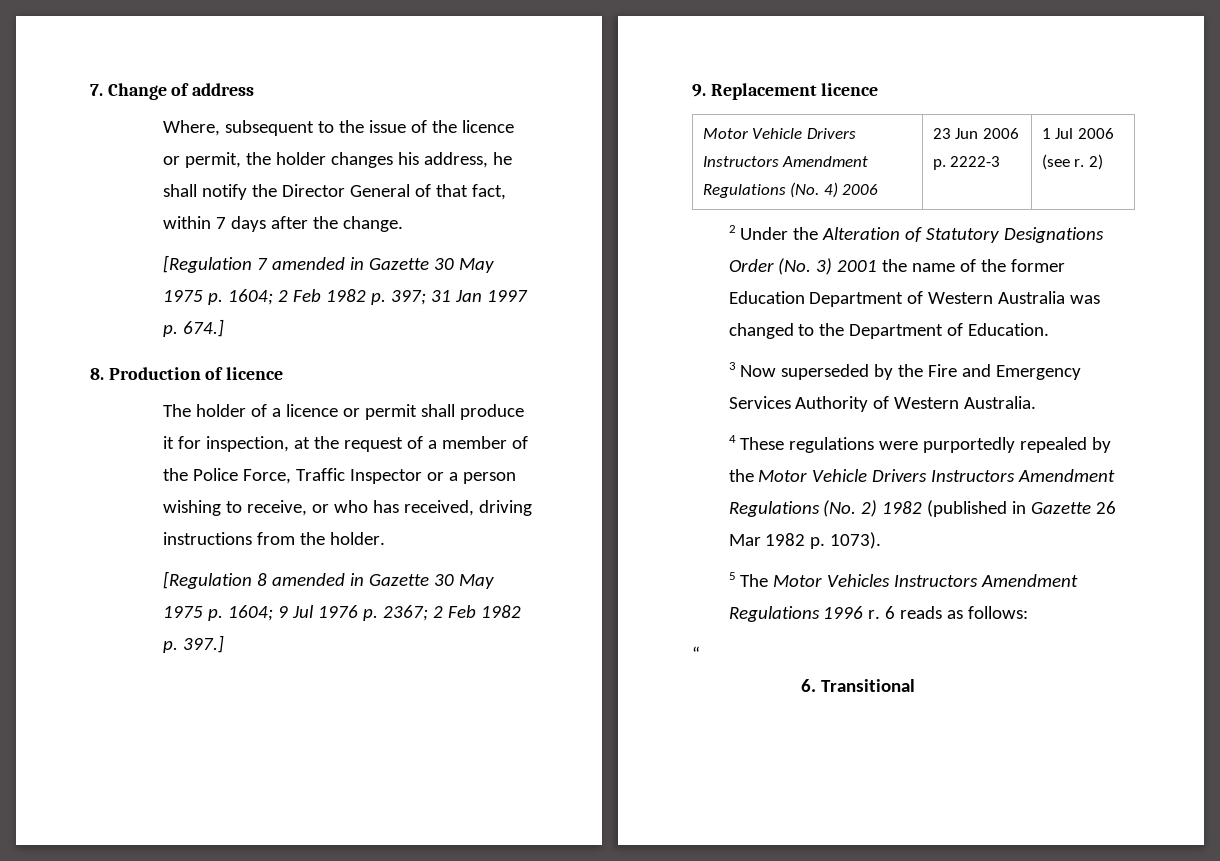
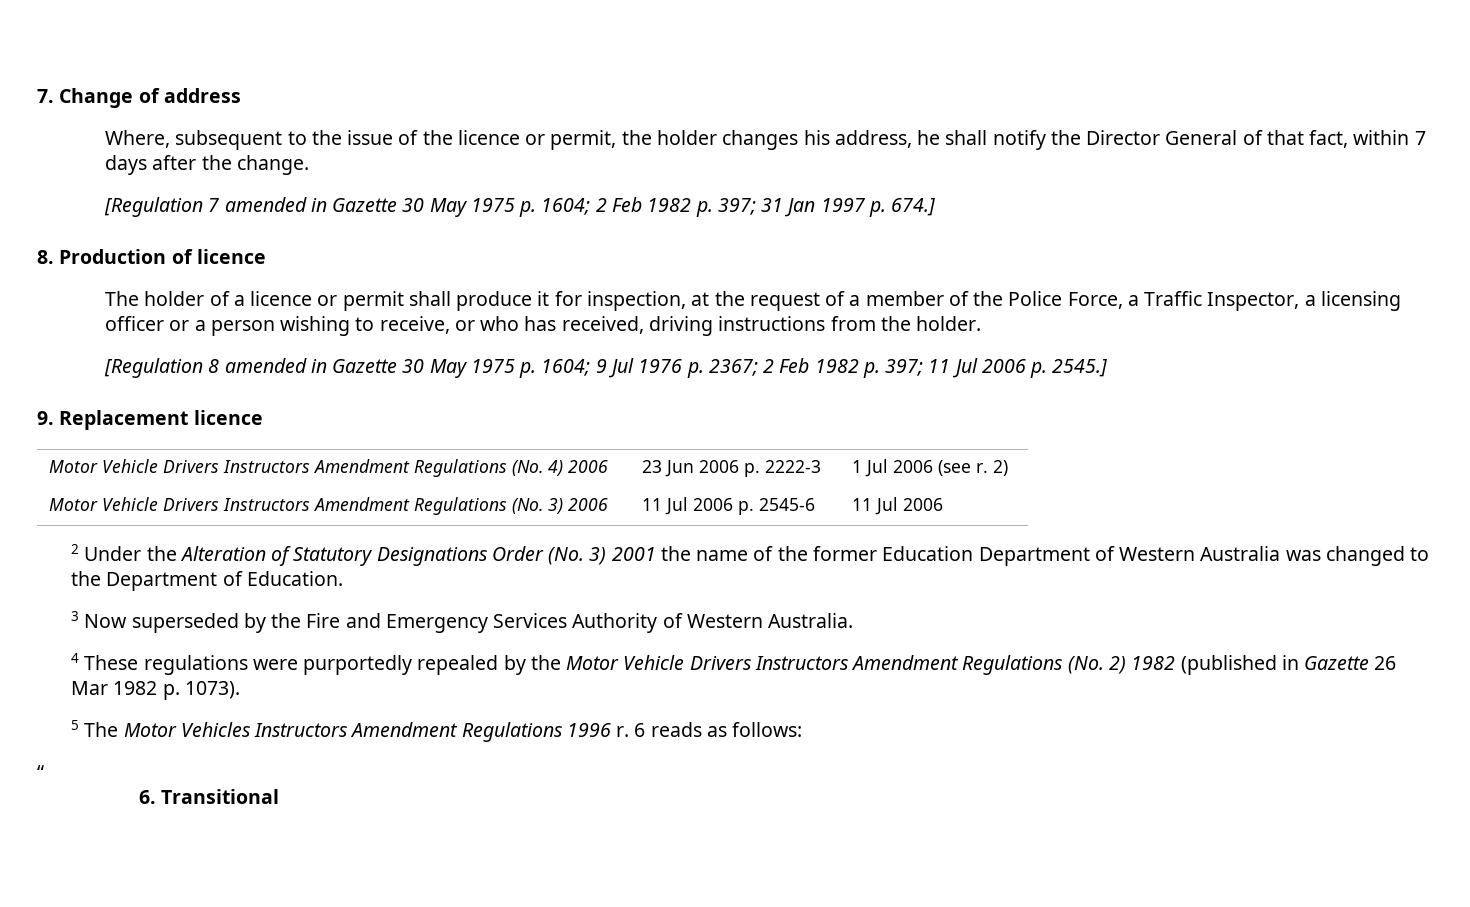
[295,468,422,484] Traffic Inspector -> [1127,291,1401,311] [105,316,165,331] a Traffic Inspector, a licensing officer
[182,635,224,653] 397.] -> [885,358,1108,378] 397; 11 Jul 2006 p. 2545.]
(1103, 162) none -> [49,497,609,515] [642,497,816,515] [852,497,944,515] // Motor Vehicle Drivers Instructors Amendment Regulations (No. 3) 2006 | 11 Jul 2006 p. 2545-6 | 11 Jul 2006

